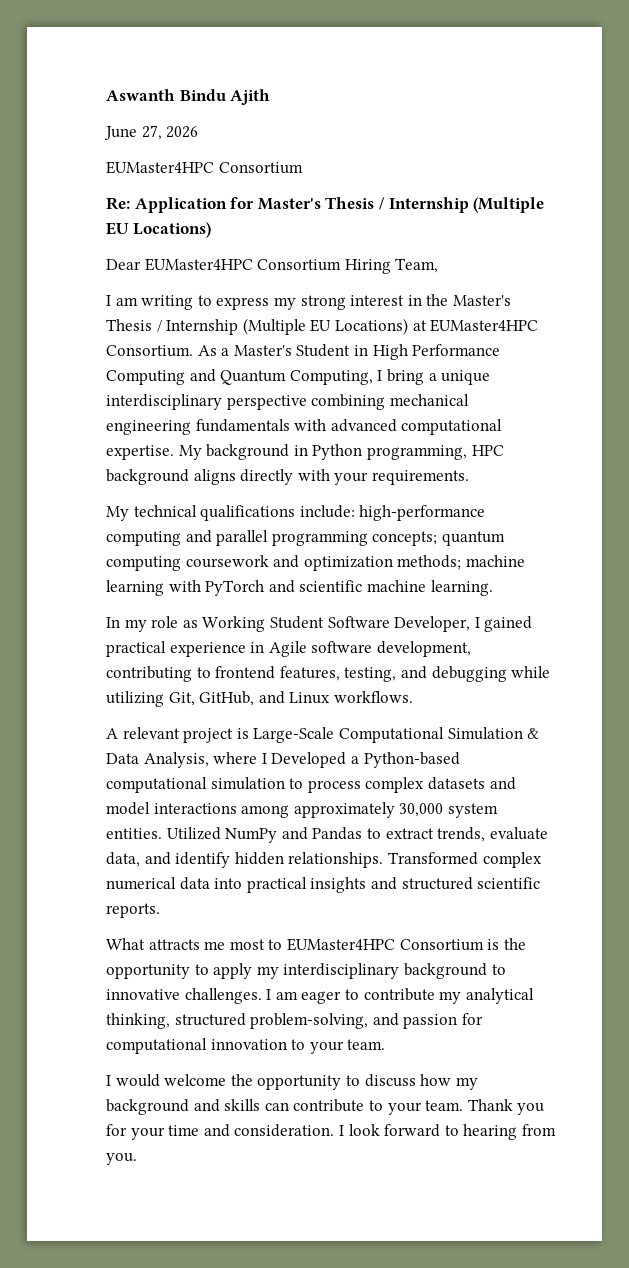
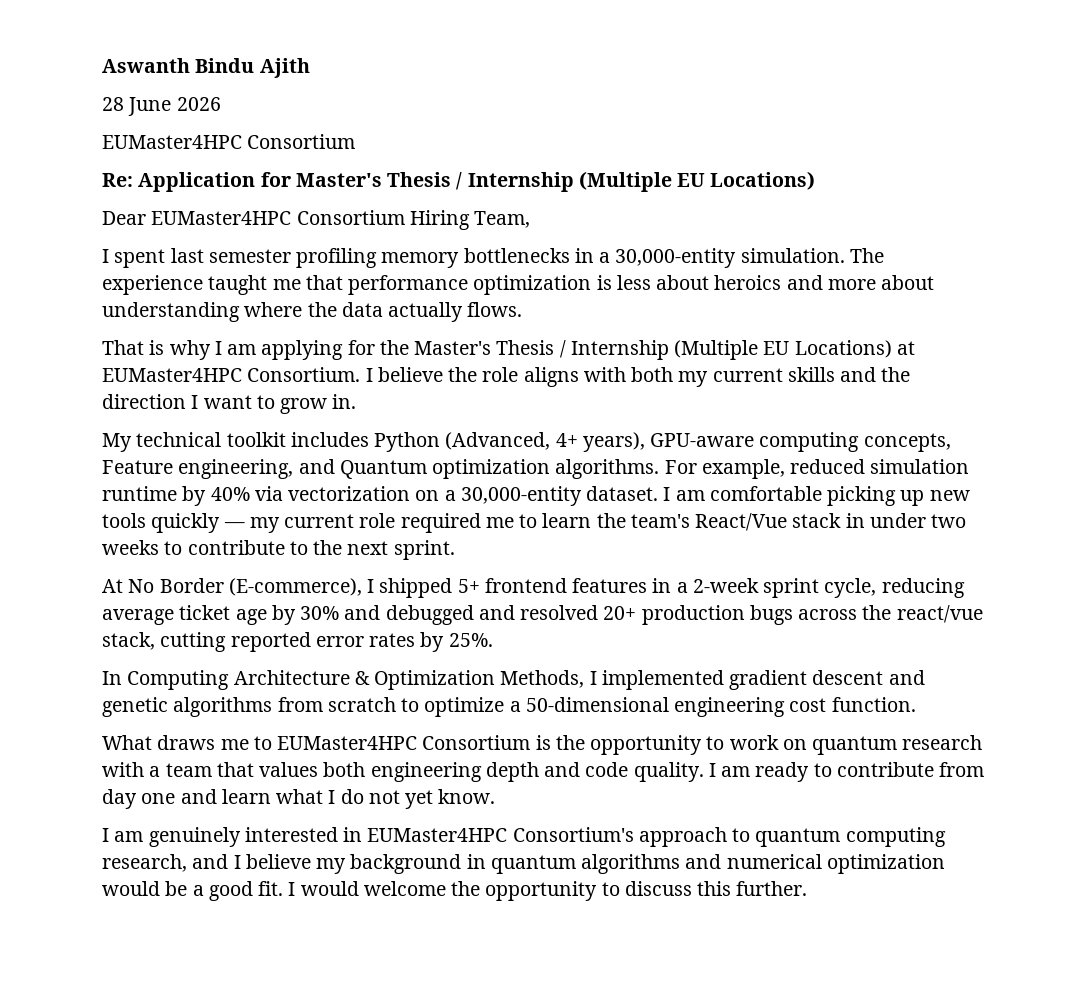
[104,125,162,140] June 27, -> [102,97,172,116] 28 June
[115,295,422,310] am writing to express my strong interest in -> [114,248,884,268] [102,275,935,295] [102,302,523,322] [102,340,375,360] spent last semester profiling memory bottlenecks in a 30,000-entity simulation. The experience taught me that performance optimization is less about heroics and more about understanding where the data actually flows. // That is why I am applying for
[197,344,501,360] [106,369,491,385] [106,394,469,410] [106,419,503,435] [106,444,504,460] [106,469,469,485] [106,505,486,521] [106,530,505,546] [106,555,525,571] [106,580,493,596] [106,616,533,632] [106,641,471,657] [106,666,551,682] [106,691,413,707] [106,727,540,743] [106,752,460,768] [106,777,516,793] [106,802,498,818] [106,827,548,843] [106,852,542,868] [106,877,541,893] [106,903,160,918] [106,938,265,950] As a Master's Student in High Performance Computing and Quantum Computing, I bring a unique interdisciplinary perspective combining mechanical engineering fundamentals with advanced computational expertise. My background in Python programming, HPC background aligns directly with your requirements. // My technical qualifications include: high-performance computing and parallel programming concepts; quantum computing coursework and optimization methods; machine learning with PyTorch and scientific machine learning. // In my role as Working Student Software Developer, I gained practical experience in Agile software development, contributing to frontend features, testing, and debugging while utilizing Git, GitHub, and Linux workflows. // A relevant project is Large-Scale Computational Simulation & Data Analysis, where I Developed a Python-based computational simulation to process complex datasets and model interactions among approximately 30,000 system entities. Utilized NumPy and Pandas to extract trends, evaluate data, and identify hidden relationships. Transformed complex numerical data into practical insights and structured scientific reports. // What attracts me most -> [365,367,911,387] [102,394,357,414] [102,432,951,452] [102,459,970,479] [102,486,970,506] [102,513,967,533] [102,540,455,560] [102,578,965,598] [102,605,983,625] [102,632,493,652] [102,670,925,690] [102,697,916,717] [102,735,249,750] I believe the role aligns with both my current skills and the direction I want to grow in. // My technical toolkit includes Python (Advanced, 4+ years), GPU-aware computing concepts, Feature engineering, and Quantum optimization algorithms. For example, reduced simulation runtime by 40% via vectorization on a 30,000-entity dataset. I am comfortable picking up new tools quickly — my current role required me to learn the team's React/Vue stack in under two weeks to contribute to the next sprint. // At No Border (E-commerce), I shipped 5+ frontend features in a 2-week sprint cycle, reducing average ticket age by 30% and debugged and resolved 20+ production bugs across the react/vue stack, cutting reported error rates by 25%. // In Computing Architecture & Optimization Methods, I implemented gradient descent and genetic algorithms from scratch to optimize a 50-dimensional engineering cost function. // What draws me
[213,963,506,979] [106,988,534,1004] [106,1013,483,1029] [106,1038,386,1054] apply my interdisciplinary background to innovative challenges. I am eager to contribute my analytical thinking, structured problem-solving, and passion for computational innovation to your team. // -> [729,735,983,755] [102,762,985,782] [102,789,496,809] [102,827,946,847] [102,854,945,874] [102,881,284,901] work on quantum research with a team that values both engineering depth and code quality. I am ready to contribute from day one and learn what I do not yet know. // I am genuinely interested in EUMaster4HPC Consortium's approach to quantum computing research, and I believe my background in quantum algorithms and numerical optimization would be a good fit.
[420,1074,478,1090] [106,1099,545,1115] [106,1124,556,1140] [106,1153,137,1165] how my background and skills can contribute to your team. Thank you for your time and consideration. I look forward to hearing from you. -> [697,881,808,896] this further.

